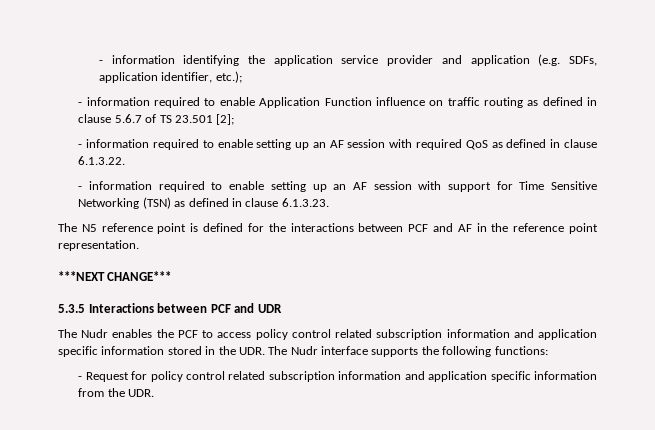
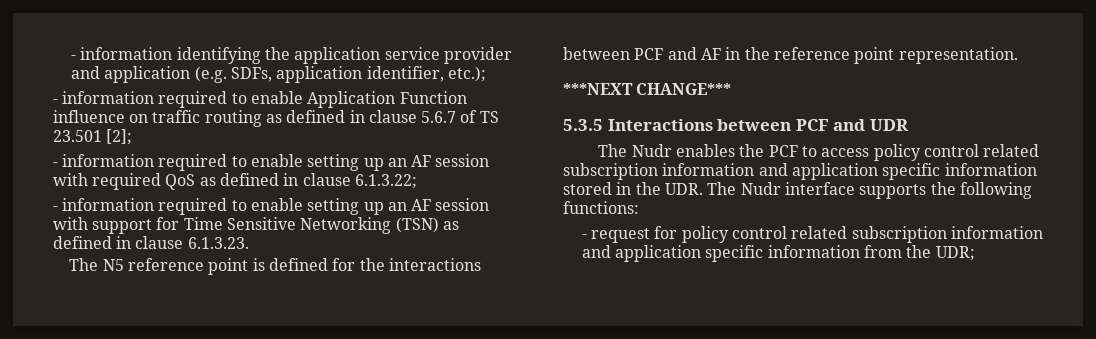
[78,156,126,165] 6.1.3.22. -> [354,174,417,189] 6.1.3.22;
[85,372,129,382] Request -> [590,228,650,243] request
[128,389,155,397] UDR. -> [935,246,975,261] UDR;

